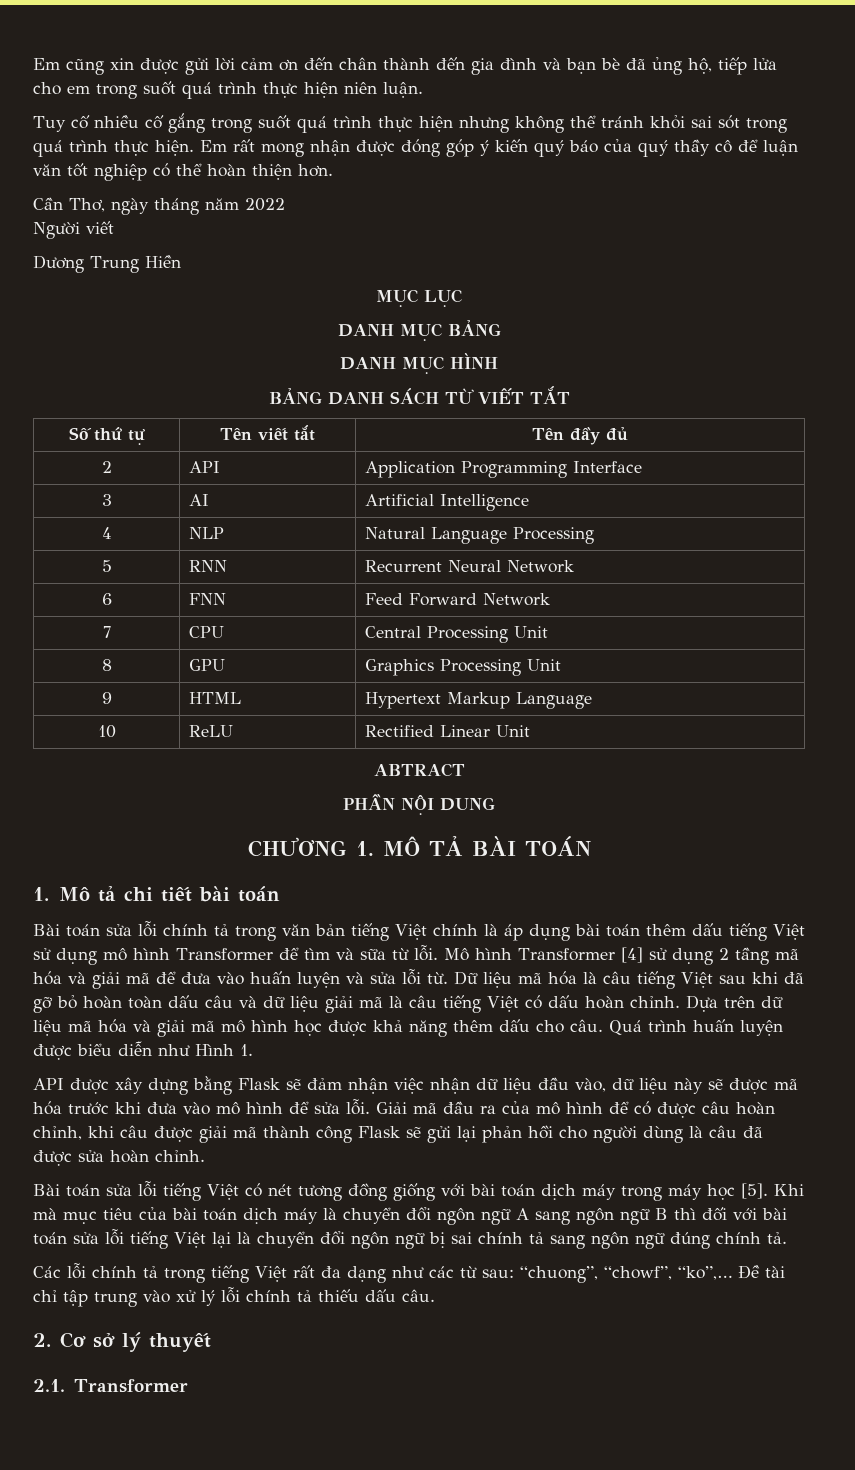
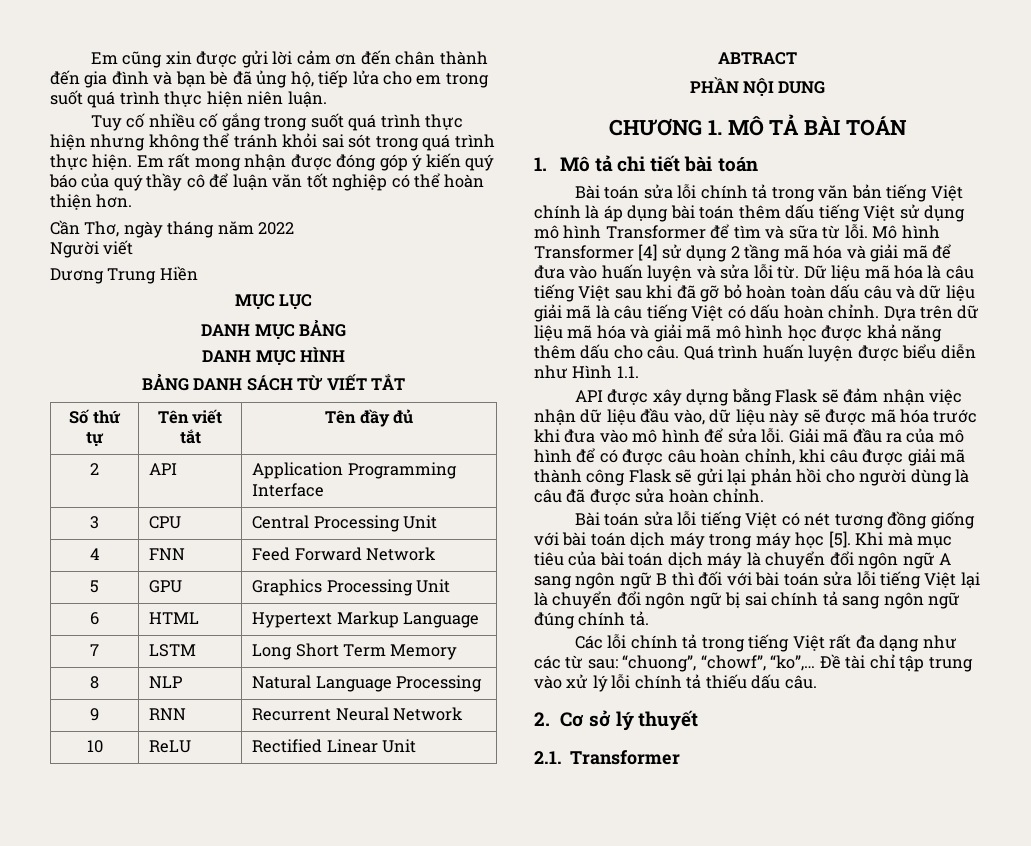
[189,494,210,506] [365,494,530,511] [101,527,112,539] AI | Artificial Intelligence // 4 -> [149,516,182,529] [252,515,437,532] [89,548,100,560] [149,548,186,560] [252,547,436,561] [90,580,99,593] [149,580,183,593] [252,579,450,596] [90,612,99,625] [149,612,200,624] [252,611,479,628] [90,644,99,656] [149,644,197,657] [252,643,458,660] [90,676,99,689] CPU | Central Processing Unit // 4 | FNN | Feed Forward Network // 5 | GPU | Graphics Processing Unit // 6 | HTML | Hypertext Markup Language // 7 | LSTM | Long Short Term Memory // 8
[101,560,112,572] 5 -> [90,708,99,721] 9
[101,593,112,605] [189,593,227,605] [365,593,551,606] [102,626,111,638] [189,626,225,638] [365,626,549,643] [101,659,112,671] [189,659,226,671] [365,659,562,676] [101,692,112,704] [189,692,242,704] [365,692,593,709] // 6 | FNN | Feed Forward Network // 7 | CPU | Central Processing Unit // 8 | GPU | Graphics Processing Unit // 9 | HTML | Hypertext Markup Language -> (463, 714) none
[240,1044,253,1056] 1. -> [616,366,639,378] 1.1.

